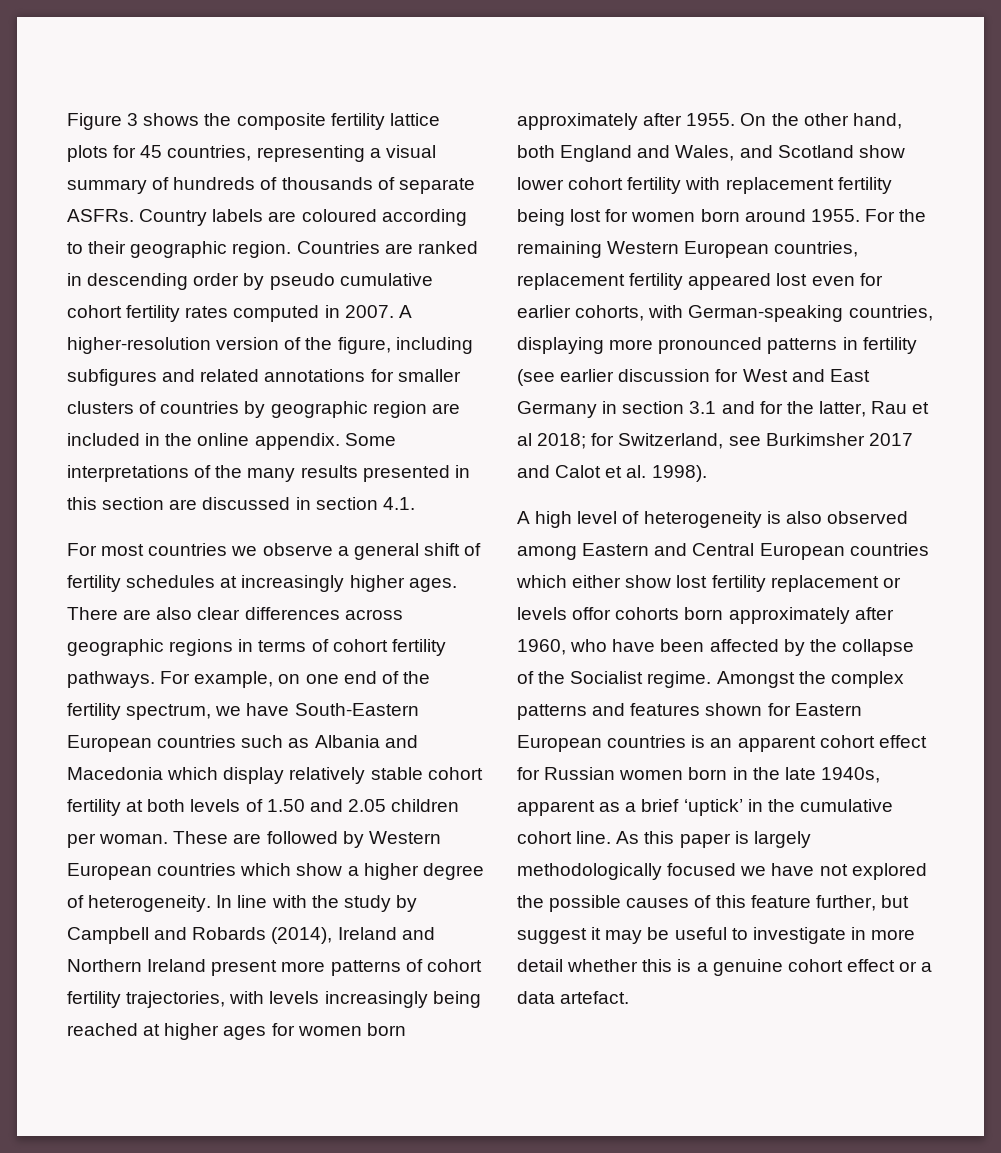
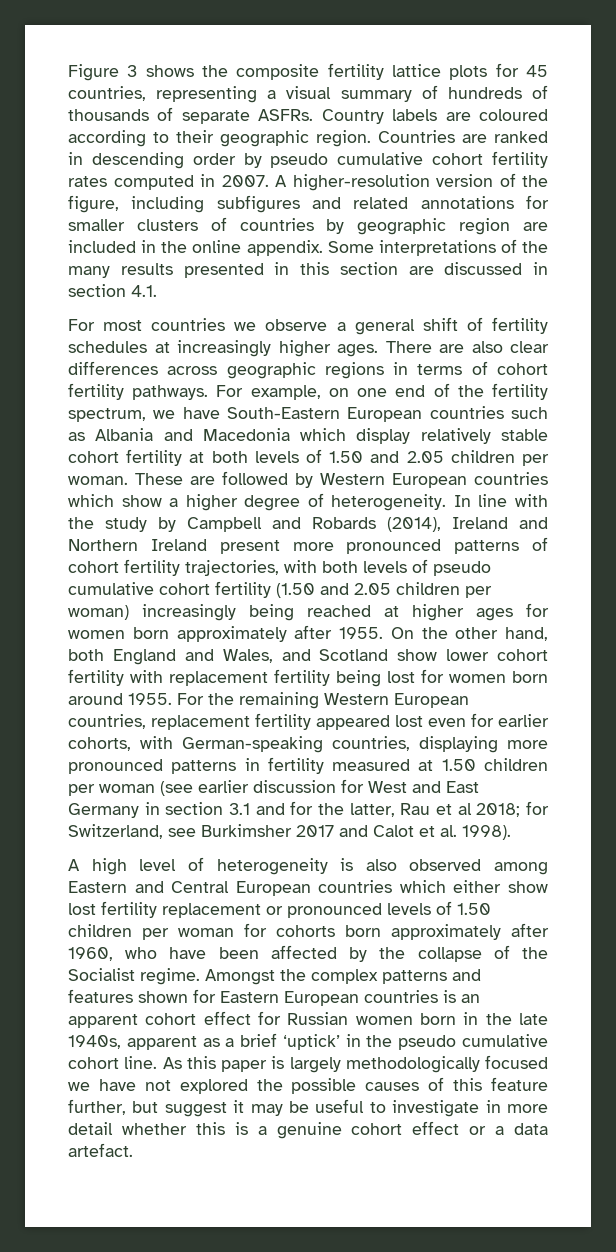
(326, 966) none -> [346,539,442,554] pronounced
[269,991,320,1004] levels -> [322,559,491,576] [68,581,492,598] [68,605,129,620] both levels of pseudo cumulative cohort fertility (1.50 and 2.05 children per woman)
(917, 345) none -> [332,758,548,771] [68,784,155,796] measured at 1.50 children per woman
[517,607,612,620] levels offor -> [287,901,491,918] [68,923,267,940] pronounced levels of 1.50 children per woman for
(795, 805) none -> [398,1035,457,1050] pseudo

